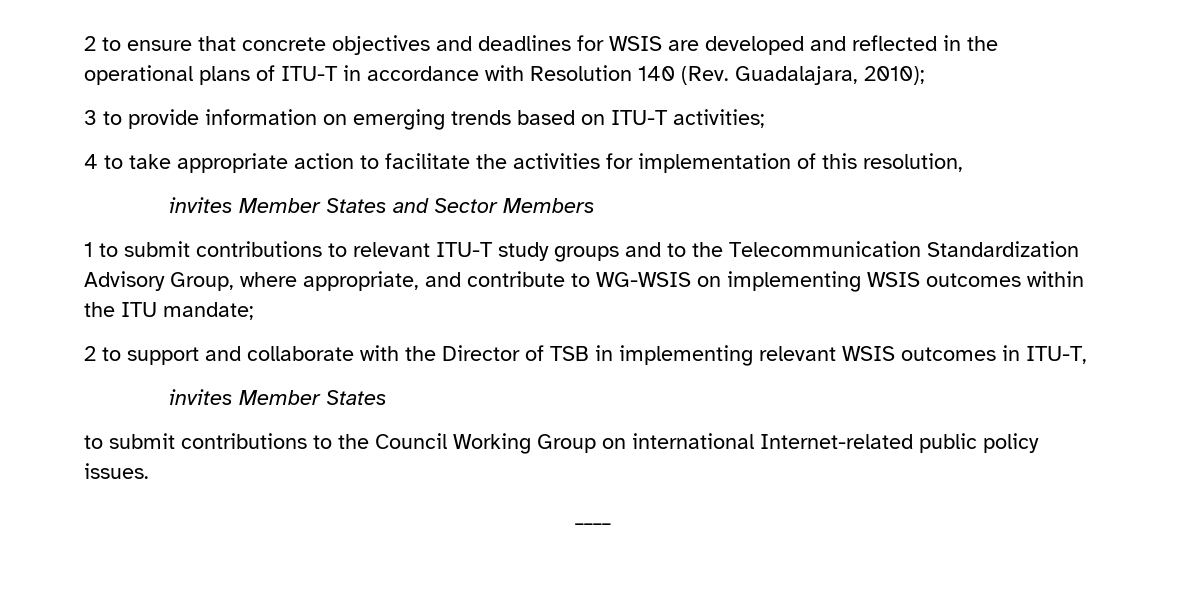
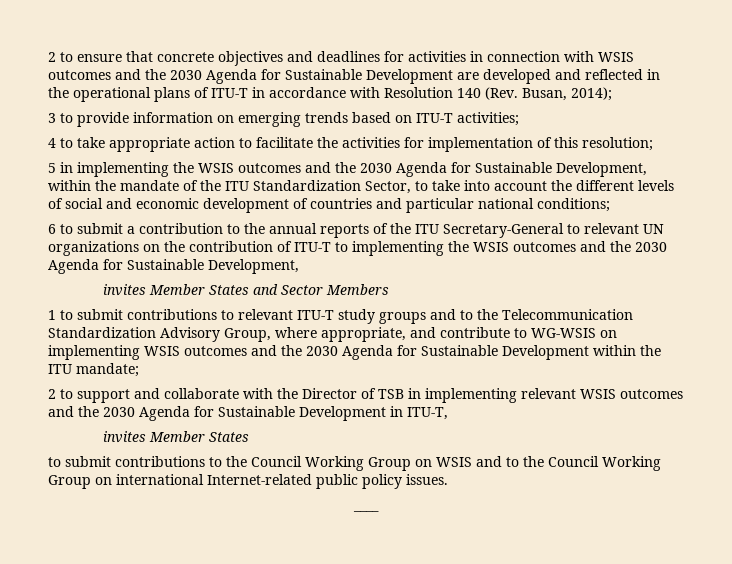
[609,36,662,51] WSIS -> [408,51,634,62] [48,69,453,84] activities in connection with WSIS outcomes and the 2030 Agenda for Sustainable Development
[735,66,925,85] Guadalajara, 2010); -> [522,87,612,101] Busan, 2014);
[863,153,963,172] resolution, -> [582,137,653,151] [48,162,647,177] [48,180,674,194] [48,198,610,213] [48,223,664,238] [48,241,667,256] [48,259,299,274] resolution; // 5 in implementing the WSIS outcomes and the 2030 Agenda for Sustainable Development, within the mandate of the ITU Standardization Sector, to take into account the different levels of social and economic development of countries and particular national conditions; // 6 to submit a contribution to the annual reports of the ITU Secretary-General to relevant UN organizations on the contribution of ITU-T to implementing the WSIS outcomes and the 2030 Agenda for Sustainable Development,
(1021, 280) none -> [251,345,589,360] and the 2030 Agenda for Sustainable Development
(996, 354) none -> [48,406,386,421] and the 2030 Agenda for Sustainable Development
(626, 443) none -> [436,456,661,471] [48,475,112,489] WSIS and to the Council Working Group on

